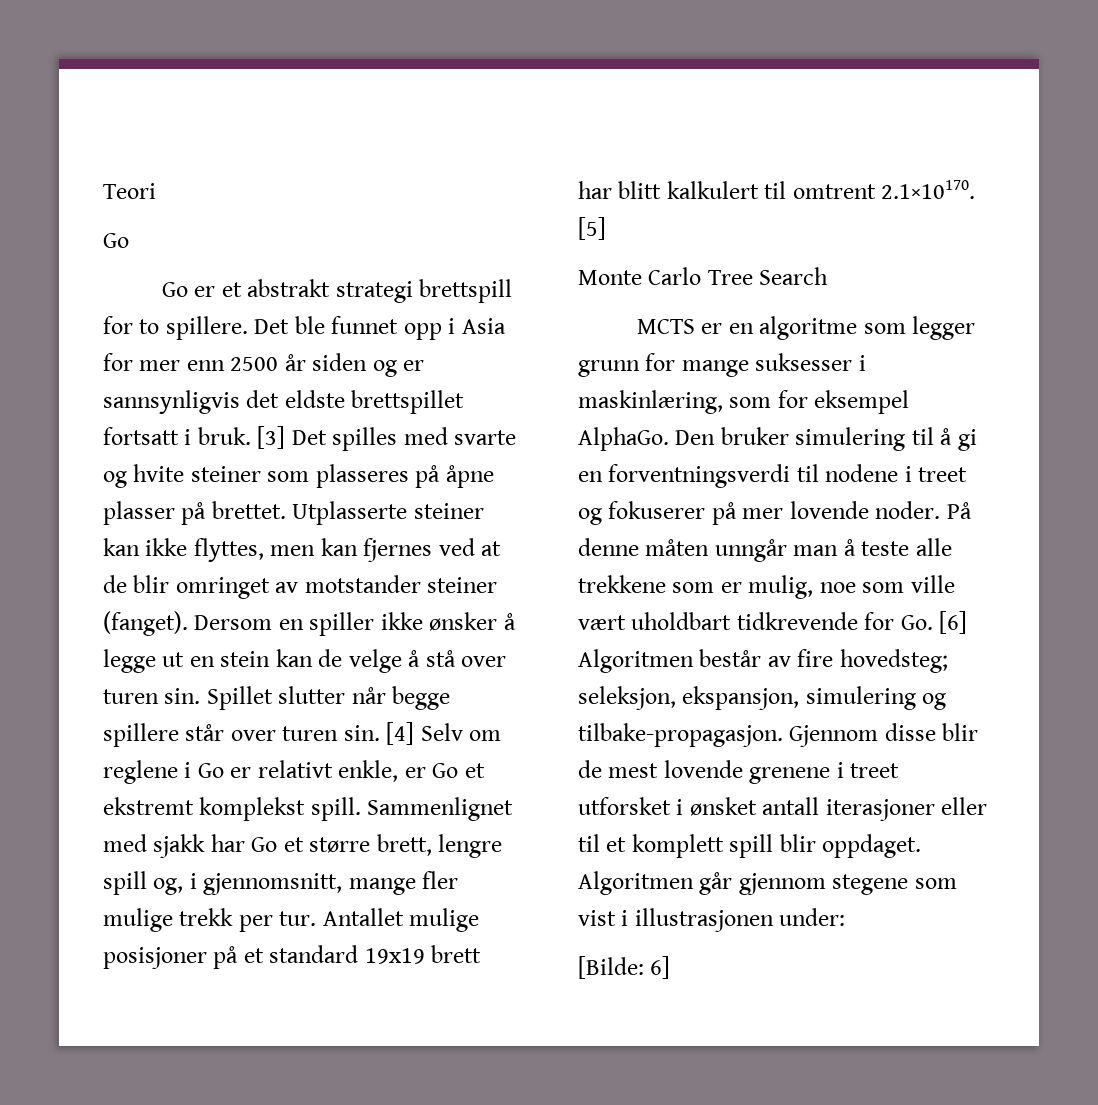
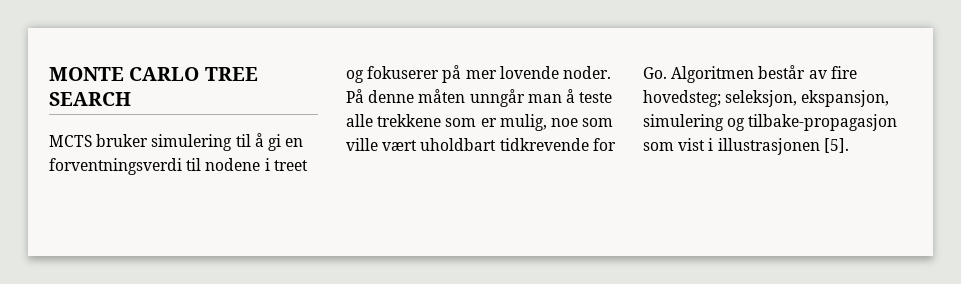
[103,183,156,199] [103,233,129,248] [161,279,513,303] [103,316,506,340] [103,353,425,377] [103,390,465,414] [103,426,517,451] [103,464,494,488] [103,501,484,525] [103,538,502,562] [103,575,498,599] [103,611,516,636] [103,649,507,673] [103,686,451,710] [103,722,502,747] [103,760,485,784] [103,797,514,821] [103,834,503,858] [103,871,459,895] [103,908,480,932] [103,945,482,969] [578,180,976,199] [578,217,606,240] [578,267,829,285] [636,316,976,340] [578,353,866,377] [578,390,910,414] [578,427,716,451] Teori // Go // Go er et abstrakt strategi brettspill for to spillere. Det ble funnet opp i Asia for mer enn 2500 år siden og er sannsynligvis det eldste brettspillet fortsatt i bruk. [3] Det spilles med svarte og hvite steiner som plasseres på åpne plasser på brettet. Utplasserte steiner kan ikke flyttes, men kan fjernes ved at de blir omringet av motstander steiner (fanget). Dersom en spiller ikke ønsker å legge ut en stein kan de velge å stå over turen sin. Spillet slutter når begge spillere står over turen sin. [4] Selv om reglene i Go er relativt enkle, er Go et ekstremt komplekst spill. Sammenlignet med sjakk har Go et større brett, lengre spill og, i gjennomsnitt, mange fler mulige trekk per tur. Antallet mulige posisjoner på et standard 19x19 brett har blitt kalkulert til omtrent 2.1×10170. [5] // Monte Carlo Tree Search // MCTS er en algoritme som legger grunn for mange suksesser i maskinlæring, som for eksempel AlphaGo. Den -> [49,67,258,81] [49,92,131,106] [49,135,92,147] MONTE CARLO TREE SEARCH // MCTS
[939,611,968,634] [6] -> (667, 73) none
[578,723,979,747] [578,760,900,784] [578,797,988,821] [578,834,922,858] [578,871,909,895] tilbake-propagasjon. Gjennom disse blir de mest lovende grenene i treet utforsket i ønsket antall iterasjoner eller til et komplett spill blir oppdaget. Algoritmen går gjennom stegene -> [748,114,898,131] tilbake-propagasjon
[779,908,846,926] [578,956,671,979] under: // [Bilde: 6] -> [823,138,849,153] [5].

